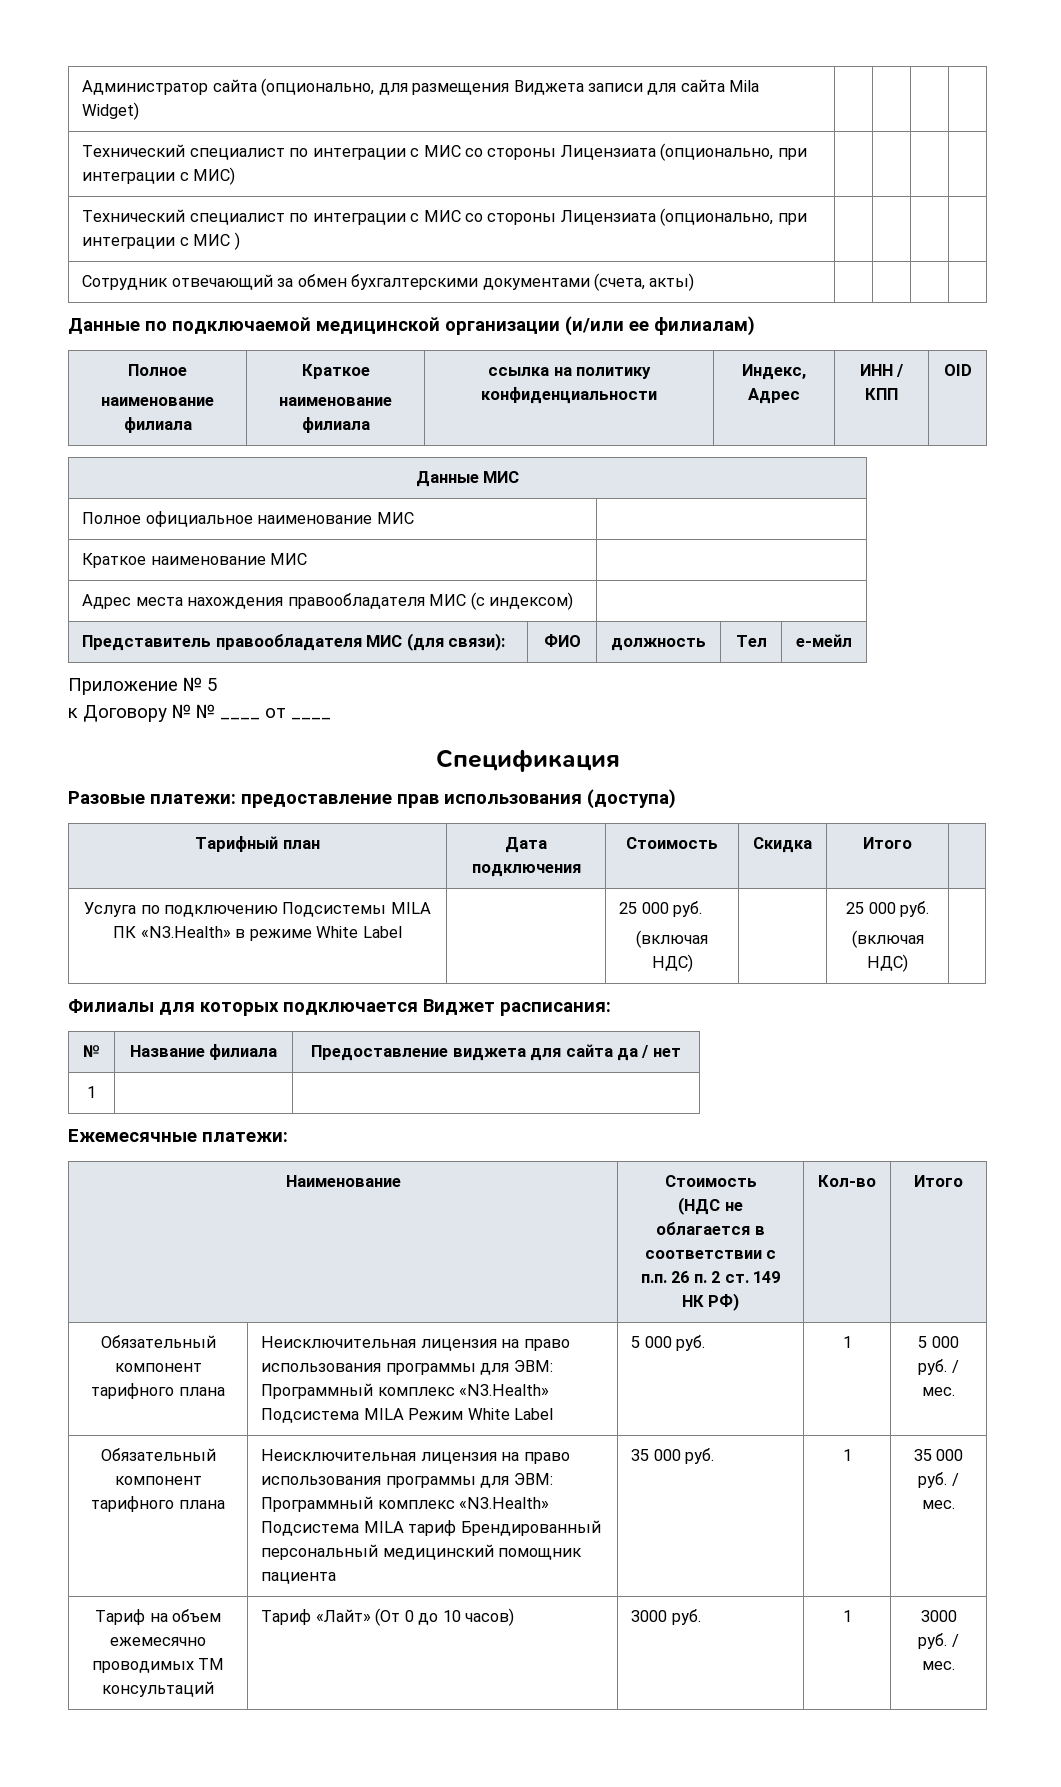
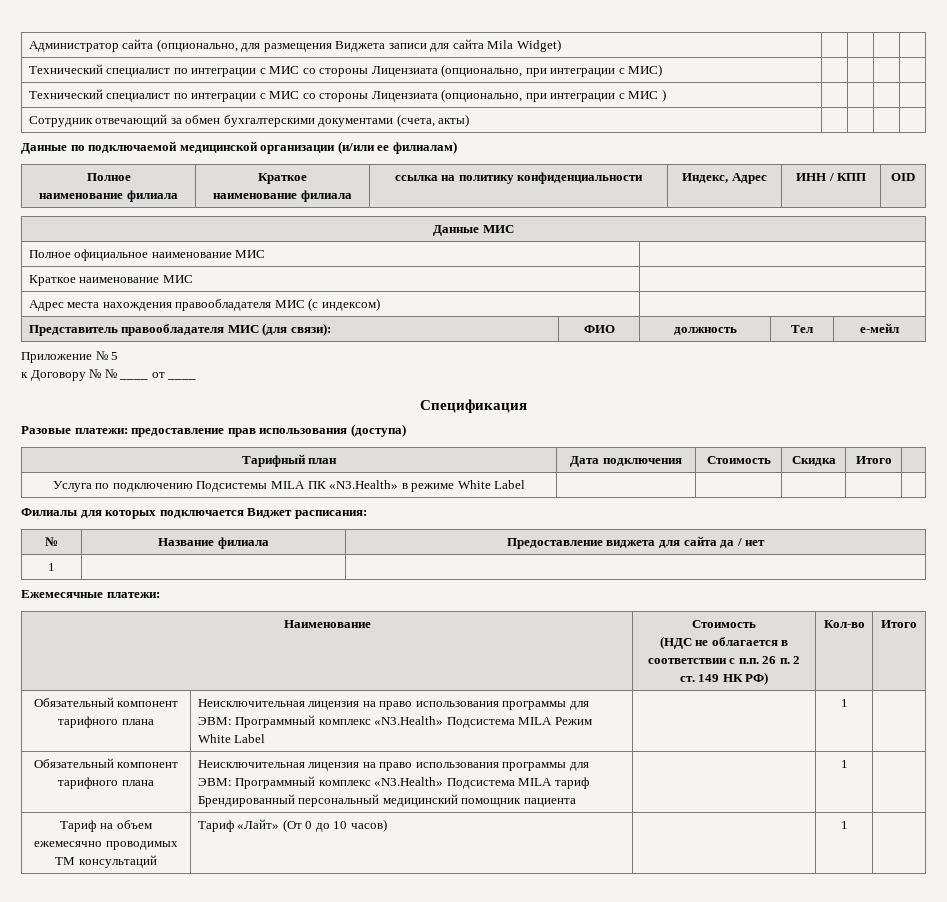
[619,901,703,917] [636,930,708,948] [651,954,693,972] [846,901,929,917] [851,930,924,948] [867,954,908,972] 25 000 руб. // (включая НДС) | | 25 000 руб. // (включая НДС) -> (526, 484) | |
[631,1335,706,1351] [842,1336,852,1348] [918,1336,959,1348] [918,1359,959,1375] [922,1387,955,1396] 5 000 руб. | 1 | 5 000 руб. / мес. -> [840,699,848,707] | 1 |
[631,1448,715,1464] [842,1449,852,1461] [913,1449,964,1461] [918,1472,959,1488] [922,1500,955,1509] 35 000 руб. | 1 | 35 000 руб. / мес. -> [840,760,848,768] | 1 |
[631,1609,701,1625] [842,1610,852,1622] [920,1610,957,1622] [918,1633,959,1649] [922,1661,955,1670] 3000 руб. | 1 | 3000 руб. / мес. -> [840,821,848,829] | 1 |

